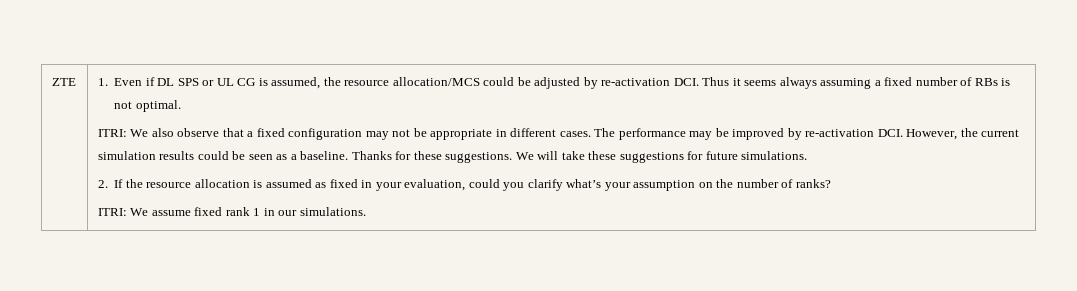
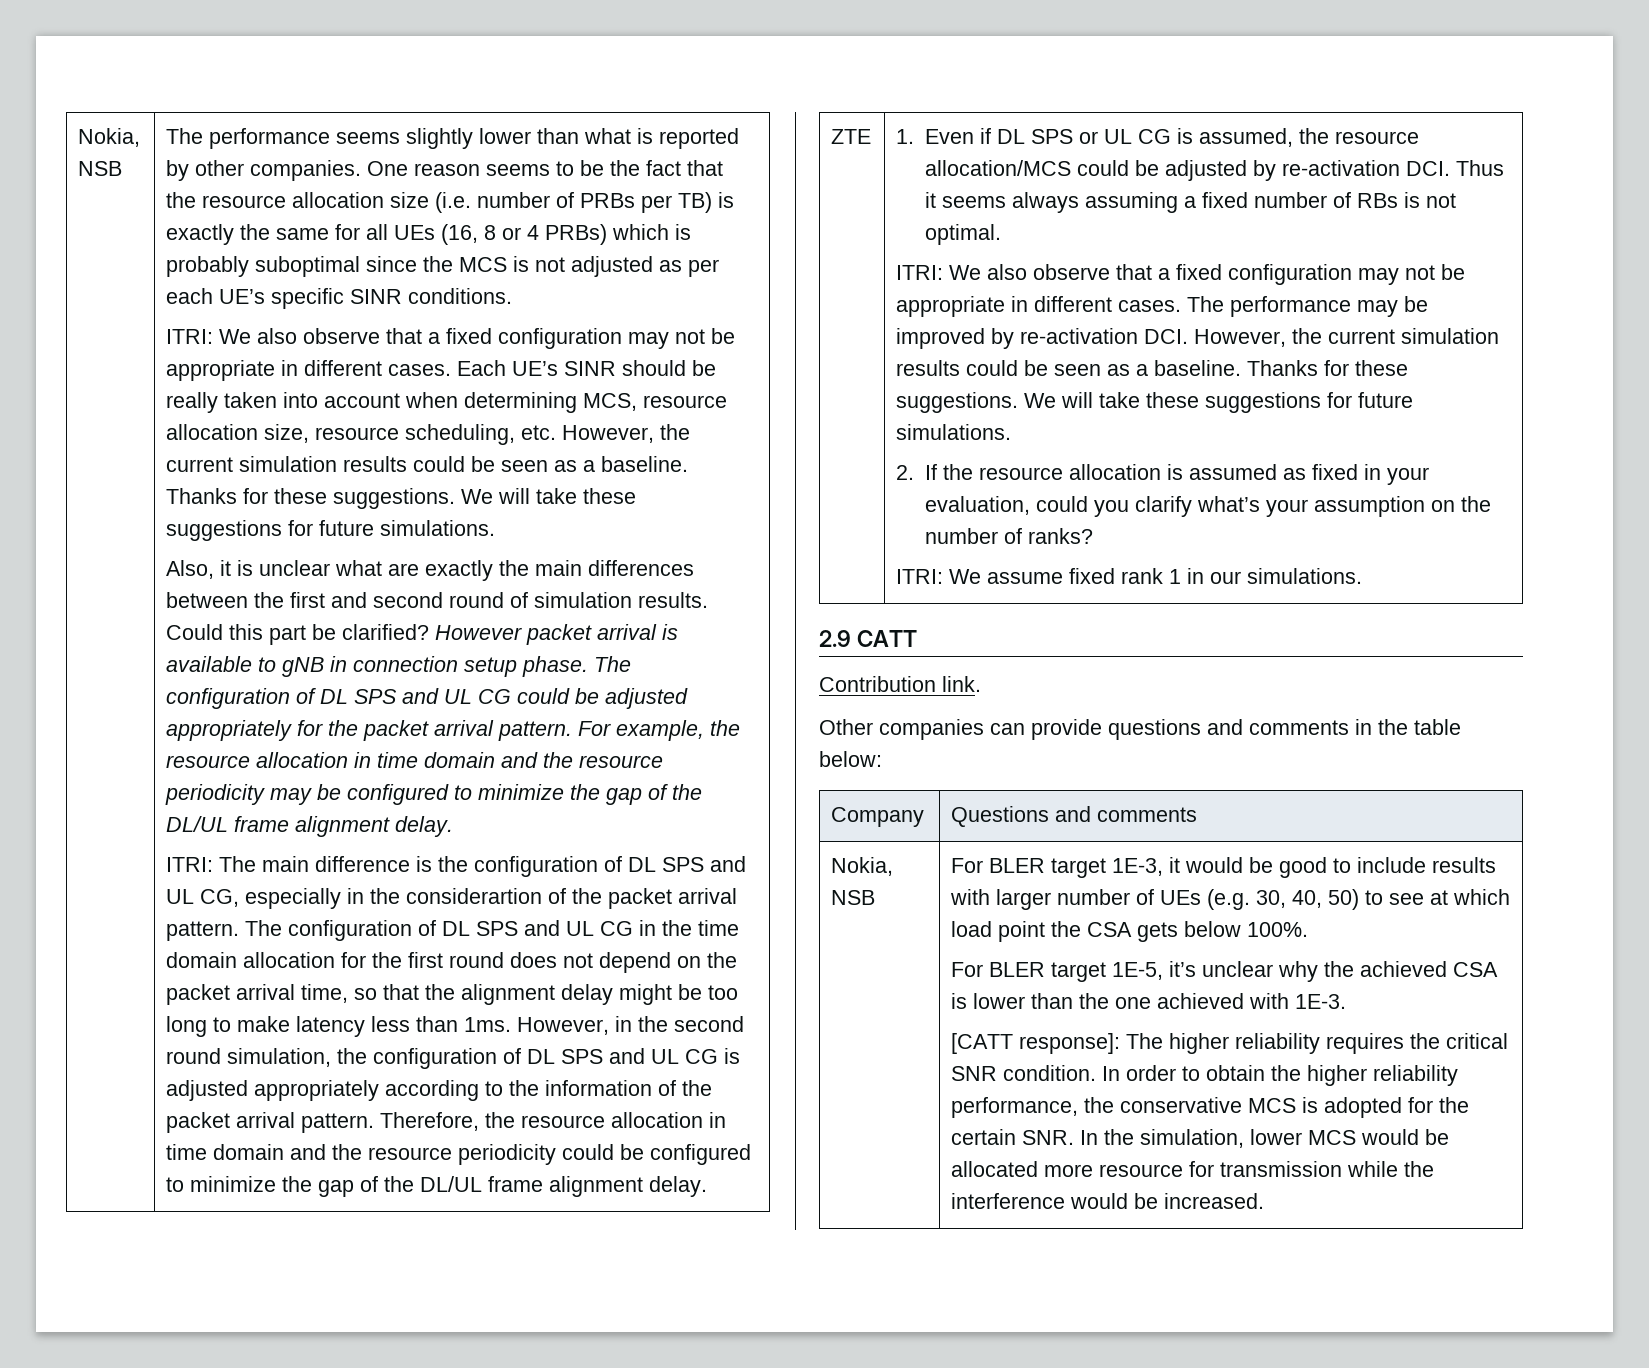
(51, 82) none -> [78,128,141,147] [78,161,123,176] [166,128,740,149] [166,160,724,181] [166,192,735,213] [166,224,692,245] [166,256,720,277] [166,288,513,309] [166,328,736,349] [166,360,717,381] [166,392,728,413] [166,424,691,445] [166,456,689,472] [166,488,637,509] [166,520,496,541] [166,560,695,581] [166,592,709,608] [166,624,679,645] [166,656,632,677] [166,688,689,709] [166,720,741,741] [166,752,664,768] [165,784,703,805] [166,816,454,837] [166,856,747,877] [166,888,738,909] [166,920,740,941] [166,952,738,973] [166,984,739,1005] [166,1016,745,1037] [166,1048,741,1069] [166,1080,713,1101] [166,1112,727,1133] [166,1144,752,1165] [166,1176,708,1197] Nokia, NSB | The performance seems slightly lower than what is reported by other companies. One reason seems to be the fact that the resource allocation size (i.e. number of PRBs per TB) is exactly the same for all UEs (16, 8 or 4 PRBs) which is probably suboptimal since the MCS is not adjusted as per each UE’s specific SINR conditions. // ITRI: We also observe that a fixed configuration may not be appropriate in different cases. Each UE’s SINR should be really taken into account when determining MCS, resource allocation size, resource scheduling, etc. However, the current simulation results could be seen as a baseline. Thanks for these suggestions. We will take these suggestions for future simulations. // Also, it is unclear what are exactly the main differences between the first and second round of simulation results. Could this part be clarified? However packet arrival is available to gNB in connection setup phase. The configuration of DL SPS and UL CG could be adjusted appropriately for the packet arrival pattern. For example, the resource allocation in time domain and the resource periodicity may be configured to minimize the gap of the DL/UL frame alignment delay. // ITRI: The main difference is the configuration of DL SPS and UL CG, especially in the considerartion of the packet arrival pattern. The configuration of DL SPS and UL CG in the time domain allocation for the first round does not depend on the packet arrival time, so that the alignment delay might be too long to make latency less than 1ms. However, in the second round simulation, the configuration of DL SPS and UL CG is adjusted appropriately according to the information of the packet arrival pattern. Therefore, the resource allocation in time domain and the resource periodicity could be configured to minimize the gap of the DL/UL frame alignment delay. //
(366, 211) none -> [819,630,918,647] [819,676,981,692] [819,719,1461,740] [819,751,882,767] [831,807,925,827] [951,806,1198,827] [831,857,894,876] [831,890,876,905] [951,857,1497,878] [950,889,1511,910] [951,921,1309,942] [951,961,1499,982] [951,993,1347,1009] [951,1033,1509,1054] [951,1065,1459,1086] [951,1097,1470,1118] [951,1129,1450,1148] [951,1161,1435,1177] [951,1193,1265,1209] // 2.9 CATT // Contribution link. // Other companies can provide questions and comments in the table below: // Company | Questions and comments // Nokia, NSB | For BLER target 1E-3, it would be good to include results with larger number of UEs (e.g. 30, 40, 50) to see at which load point the CSA gets below 100%. // For BLER target 1E-5, it’s unclear why the achieved CSA is lower than the one achieved with 1E-3. // [CATT response]: The higher reliability requires the critical SNR condition. In order to obtain the higher reliability performance, the conservative MCS is adopted for the certain SNR. In the simulation, lower MCS would be allocated more resource for transmission while the interference would be increased.

